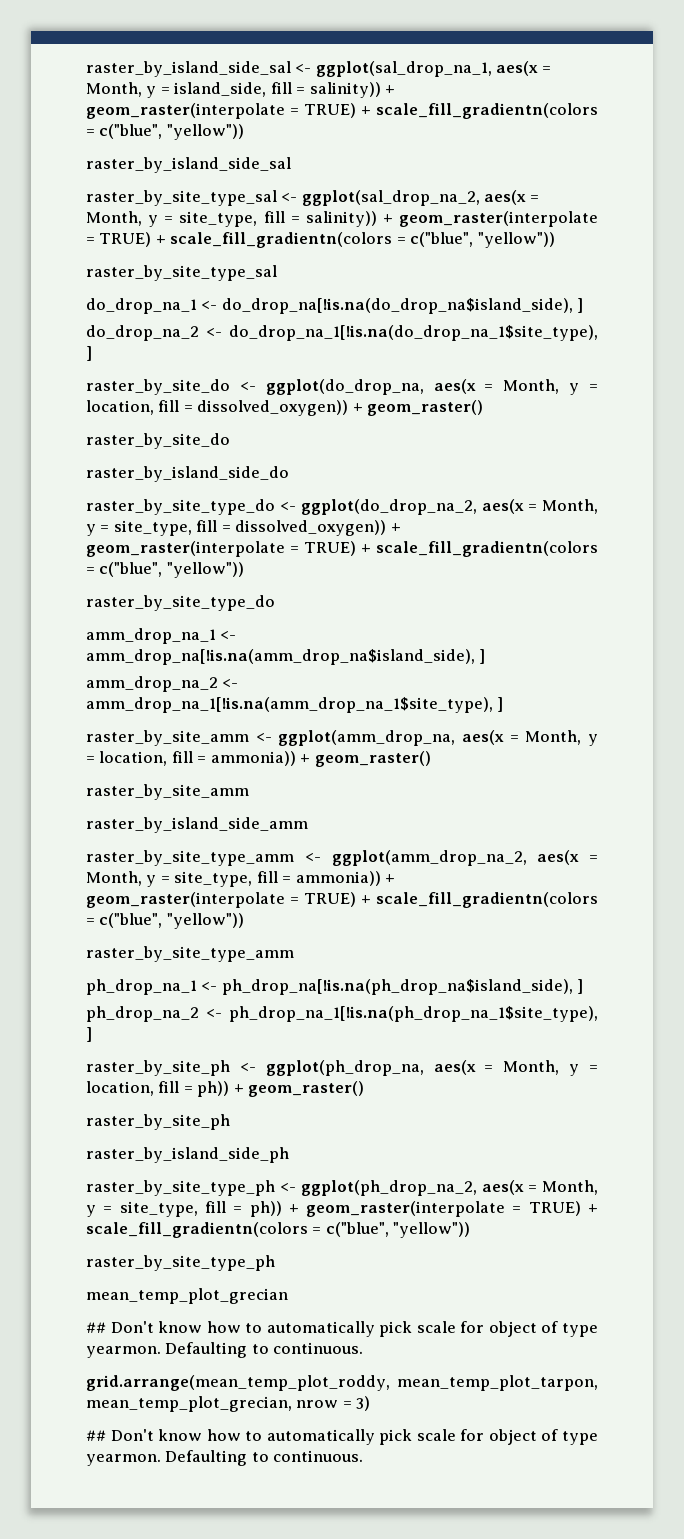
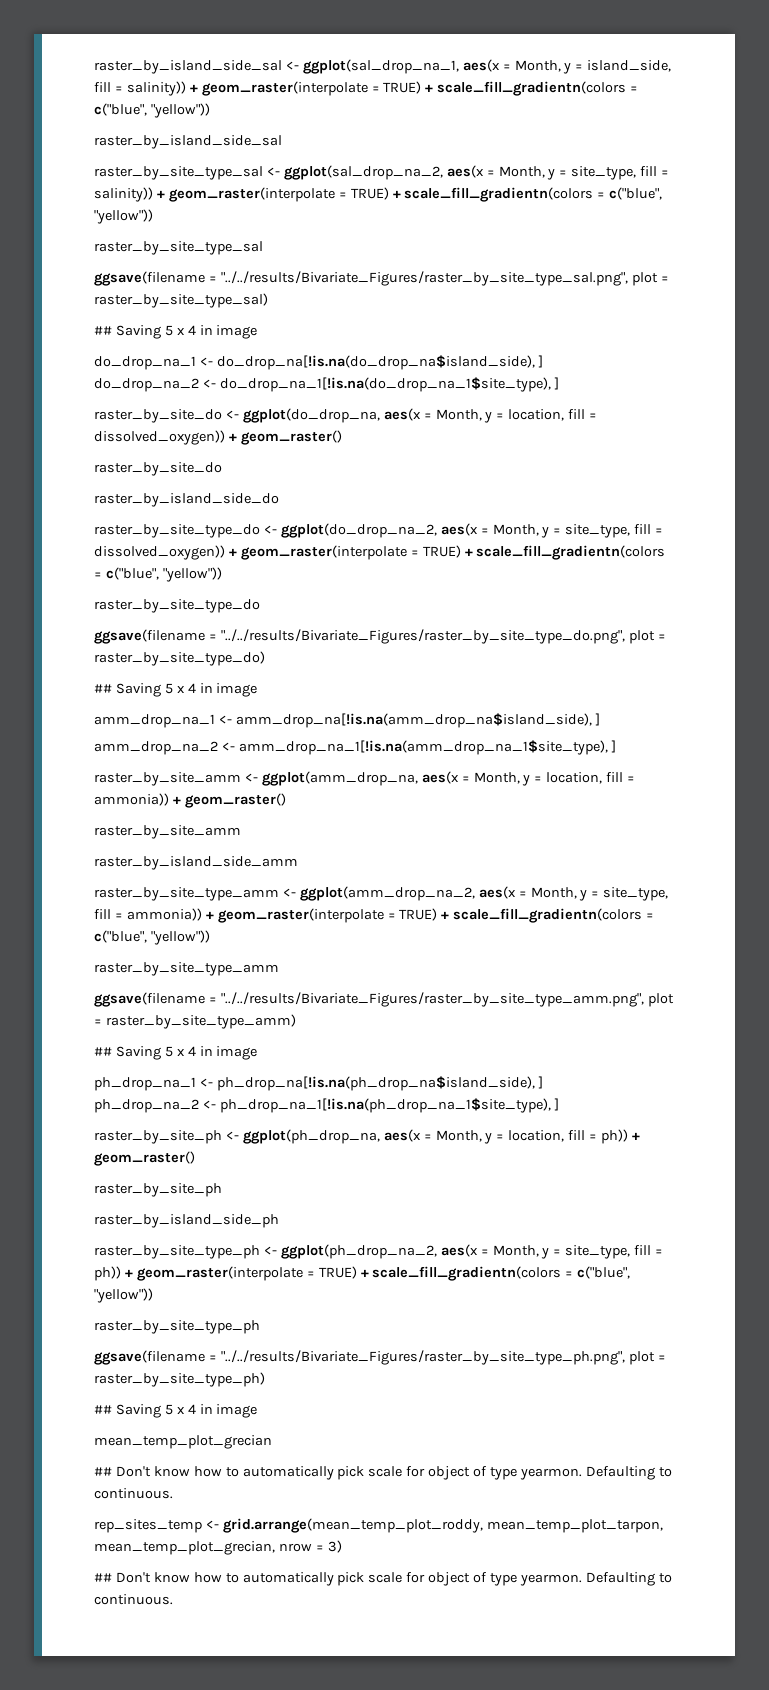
(277, 273) none -> [94,271,669,286] [94,293,268,308] [94,325,258,339] // ggsave(filename = "../../results/Bivariate_Figures/raster_by_site_type_sal.png", plot = raster_by_site_type_sal) // ## Saving 5 x 4 in image
(275, 603) none -> [94,629,666,644] [94,651,265,666] [94,683,258,697] // ggsave(filename = "../../results/Bivariate_Figures/raster_by_site_type_do.png", plot = raster_by_site_type_do) // ## Saving 5 x 4 in image
(294, 954) none -> [94,992,674,1007] [94,1014,296,1029] [94,1046,258,1060] // ggsave(filename = "../../results/Bivariate_Figures/raster_by_site_type_amm.png", plot = raster_by_site_type_amm) // ## Saving 5 x 4 in image
(275, 1263) none -> [94,1350,666,1365] [94,1372,265,1387] [94,1404,258,1418] // ggsave(filename = "../../results/Bivariate_Figures/raster_by_site_type_ph.png", plot = raster_by_site_type_ph) // ## Saving 5 x 4 in image
(364, 1348) none -> [94,1519,219,1533] rep_sites_temp <-

